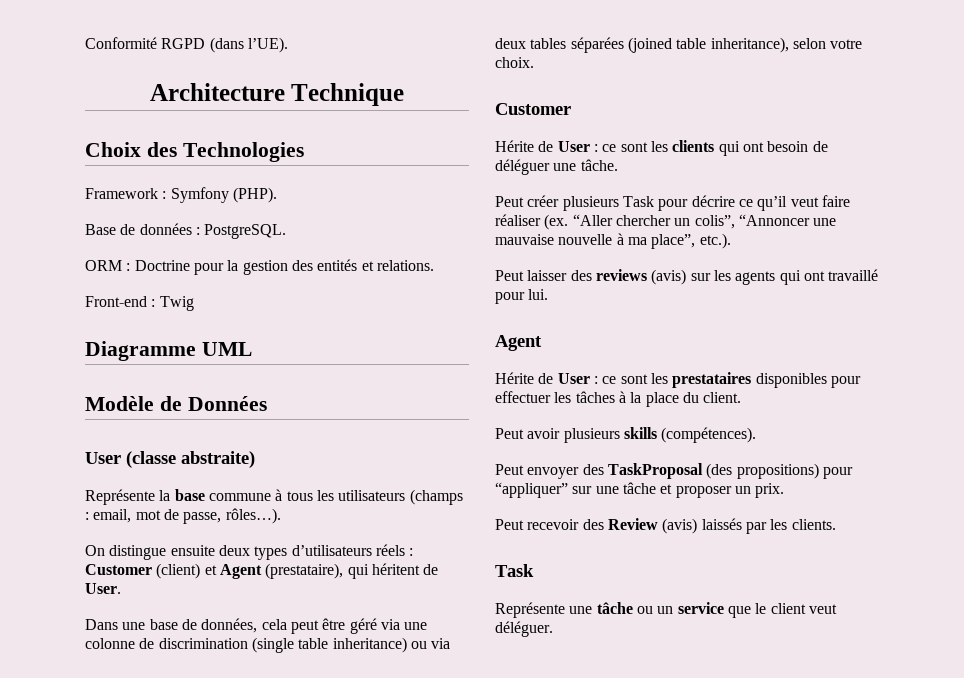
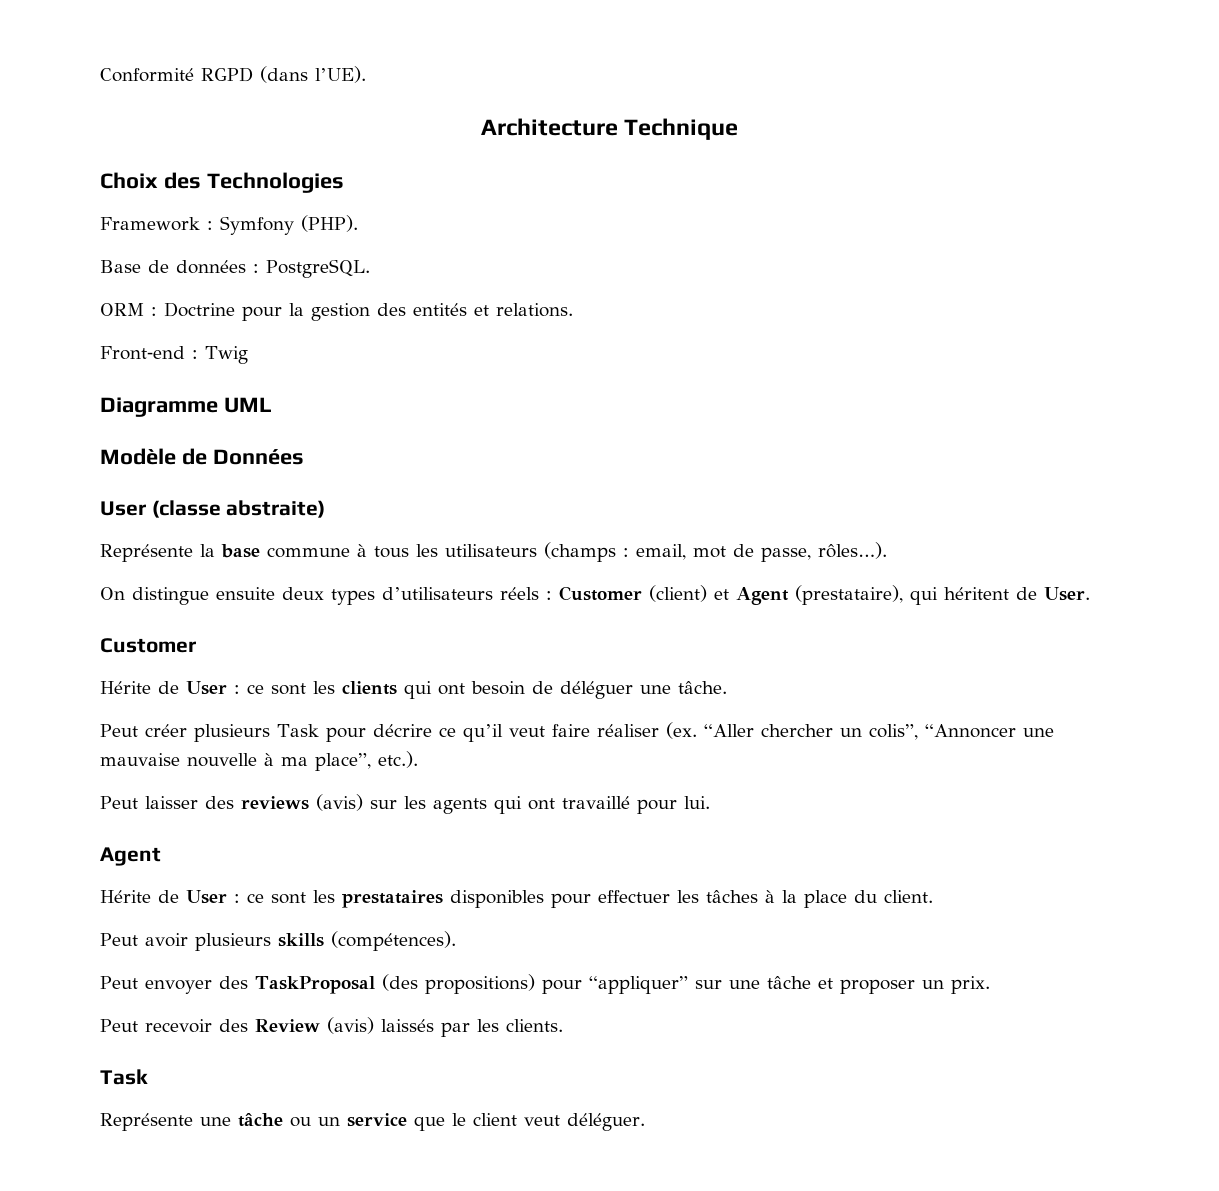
[85,618,428,634] [85,637,451,653] [495,37,863,53] [495,57,534,68] // Dans une base de données, cela peut être géré via une colonne de discrimination (single table inheritance) ou via deux tables séparées (joined table inheritance), selon votre choix. -> (1090, 594) none

